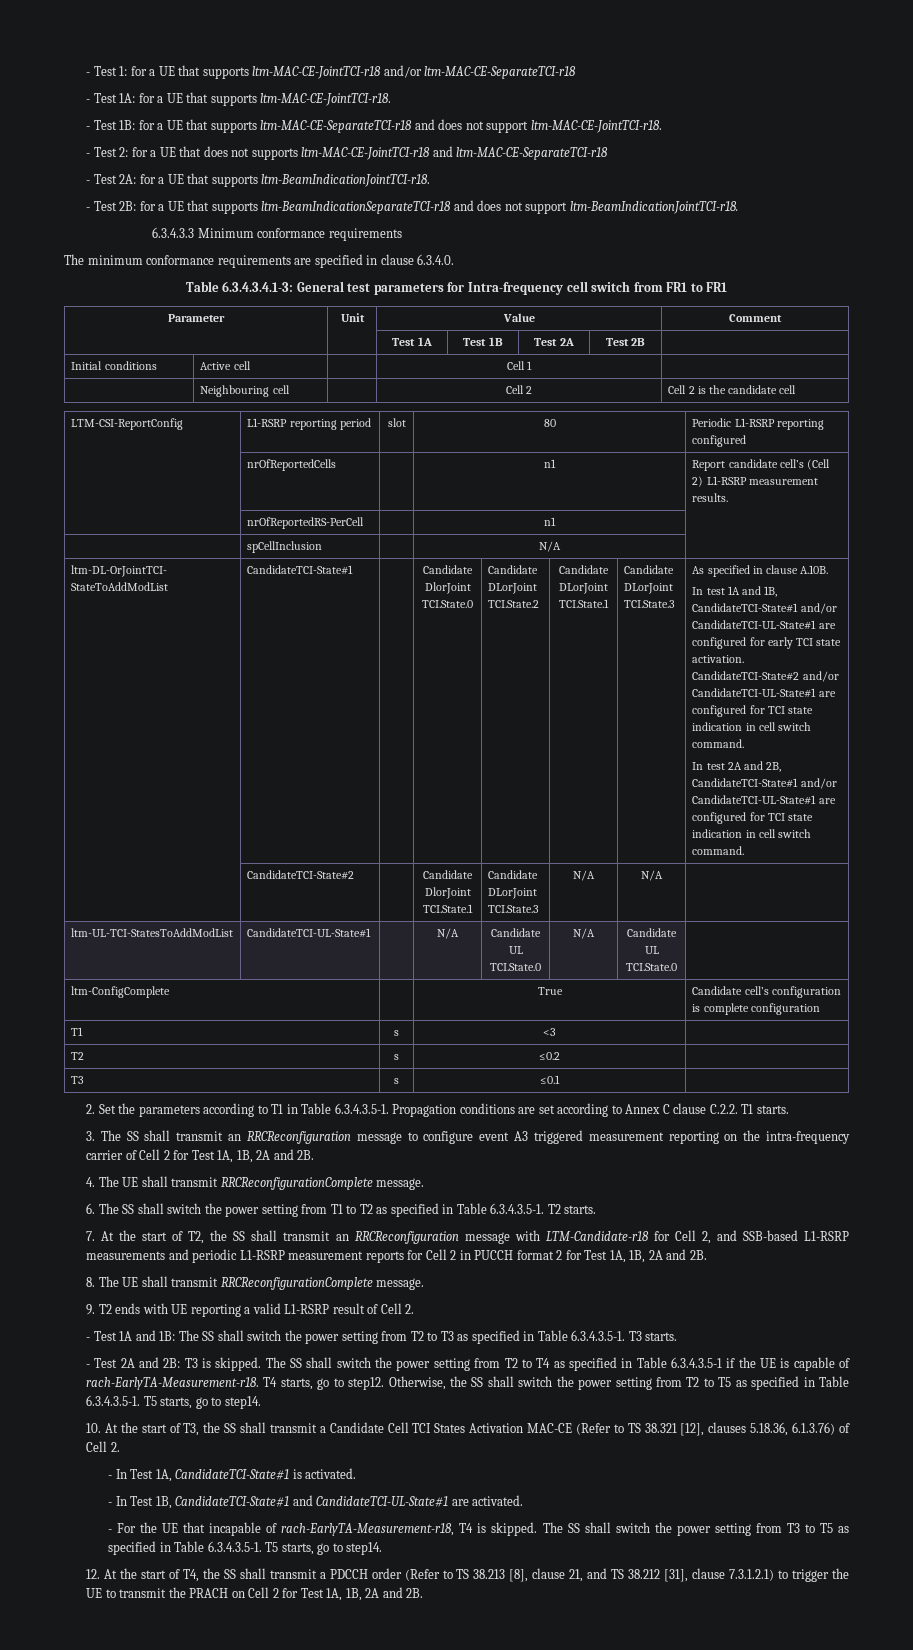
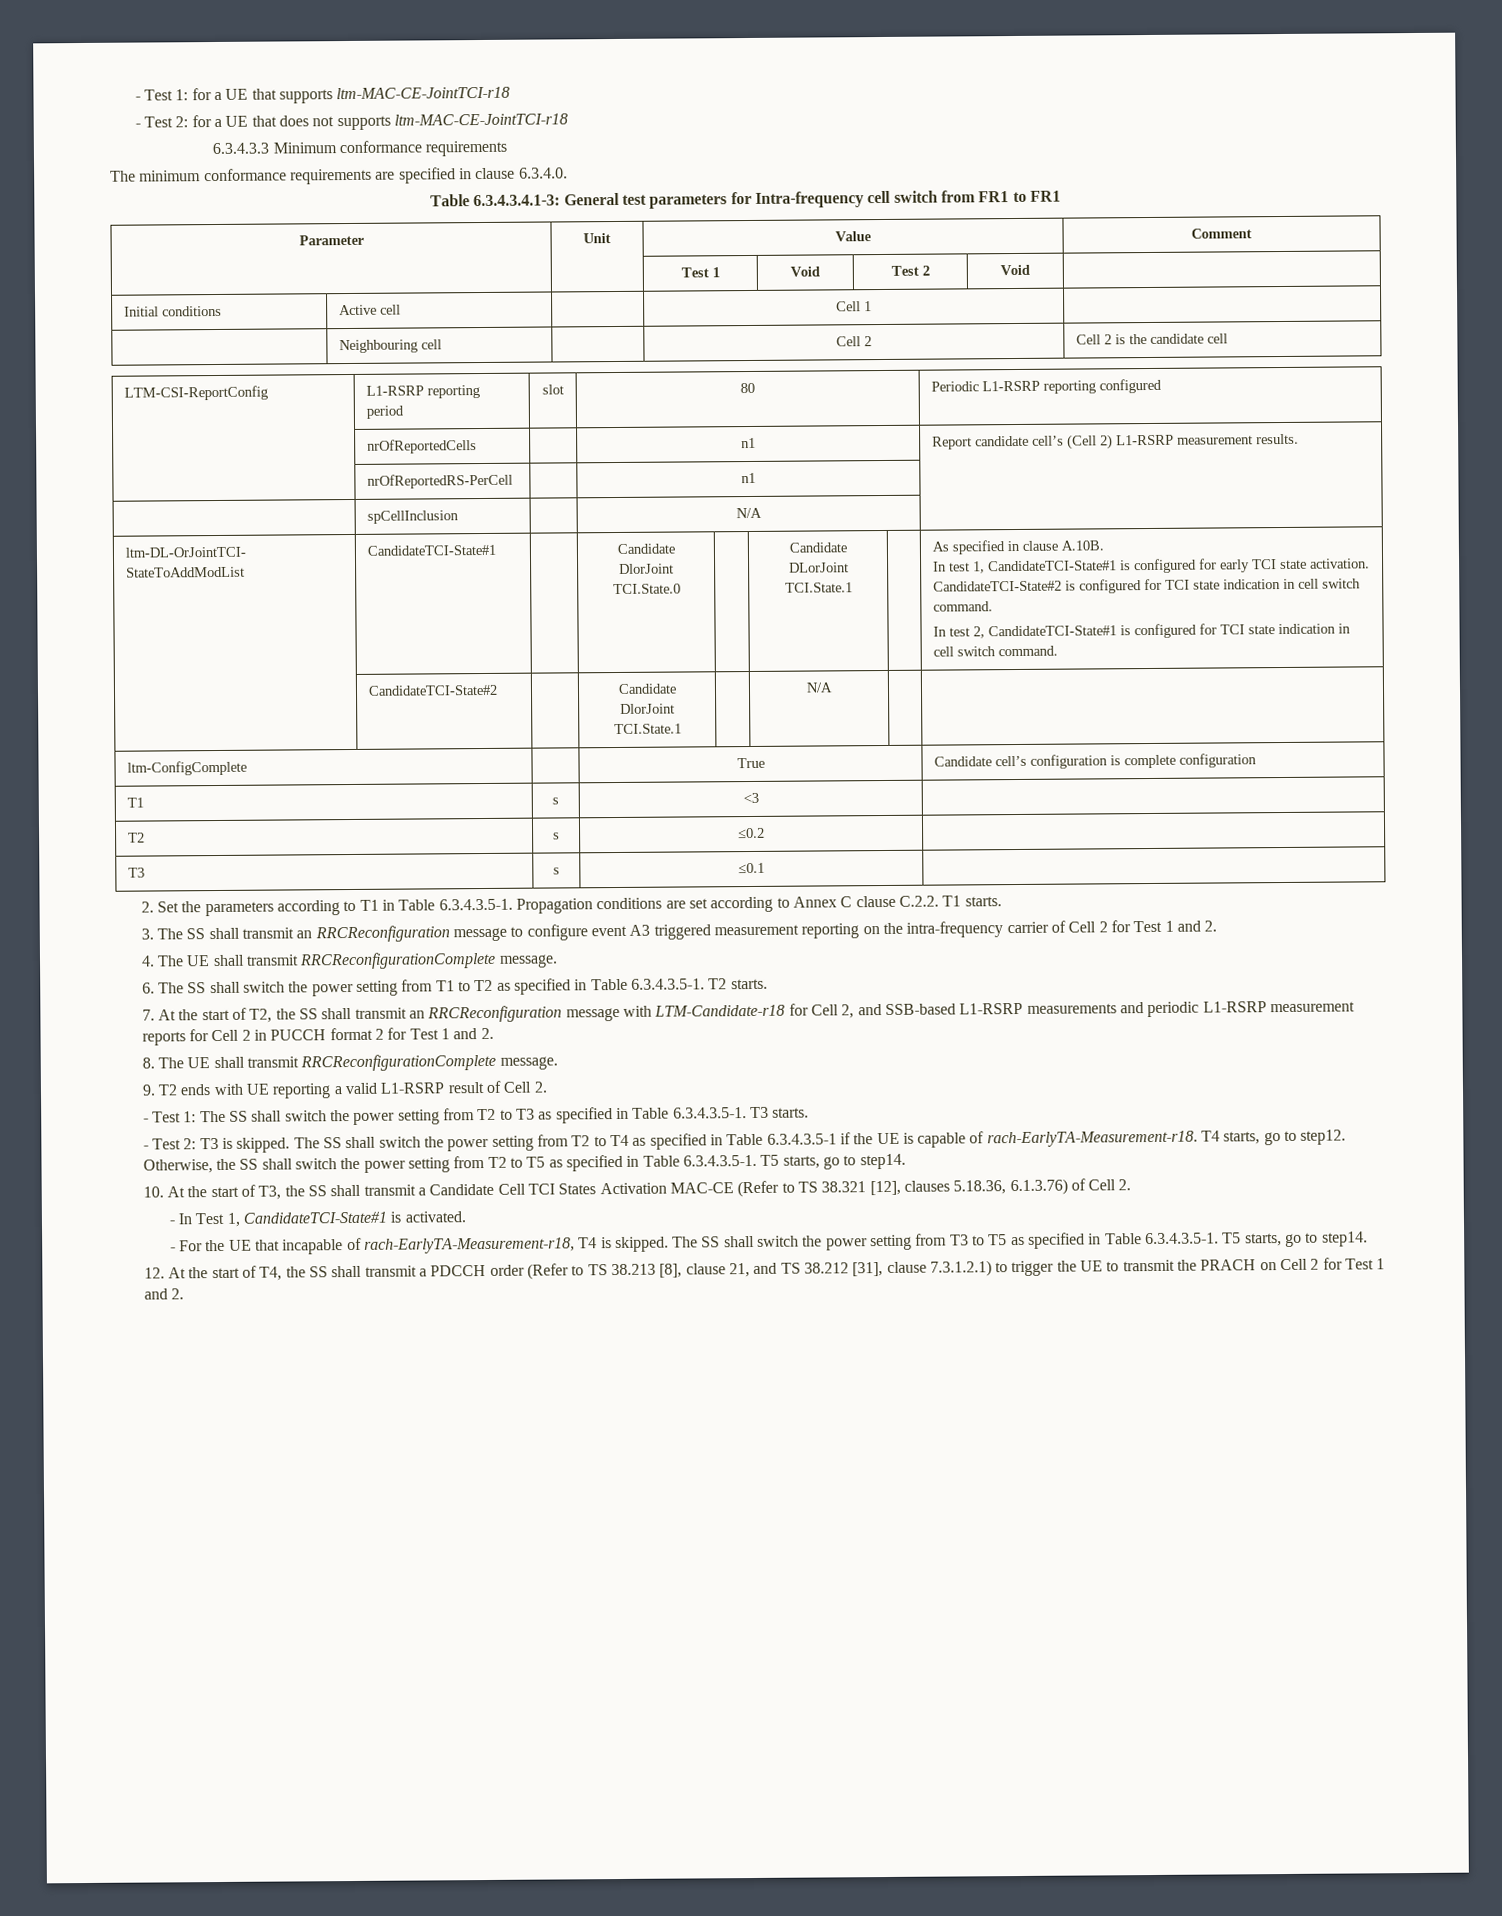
[383,65,577,79] [86,92,392,106] [86,119,662,133] and/or ltm-MAC-CE-SeparateTCI-r18 // - Test 1A: for a UE that supports ltm-MAC-CE-JointTCI-r18. // - Test 1B: for a UE that supports ltm-MAC-CE-SeparateTCI-r18 and does not support ltm-MAC-CE-JointTCI-r18. -> (511, 93) none
[432,146,609,160] [86,173,431,187] [86,200,738,214] and ltm-MAC-CE-SeparateTCI-r18 // - Test 2A: for a UE that supports ltm-BeamIndicationJointTCI-r18. // - Test 2B: for a UE that supports ltm-BeamIndicationSeparateTCI-r18 and does not support ltm-BeamIndicationJointTCI-r18. -> (569, 119) none
[417,337,432,346] [463,337,503,346] [534,338,574,346] [605,338,646,346] 1A | Test 1B | Test 2A | Test 2B -> [711,267,720,278] [790,266,820,277] [890,265,930,276] [1000,264,1030,276] 1 | Void | Test 2 | Void
[488,565,539,574] [488,583,538,594] [488,600,540,608] Candidate DLorJoint TCI.State.2 -> (681, 589) none
[624,565,675,574] [624,583,674,594] [624,600,676,608] Candidate DLorJoint TCI.State.3 -> (853, 587) none
[727,586,777,597] [692,603,837,614] [692,620,836,630] 1A and 1B, CandidateTCI-State#1 and/or CandidateTCI-UL-State#1 are -> [972,560,1131,574] 1, CandidateTCI-State#1 is
[802,671,839,682] [692,688,836,698] and/or CandidateTCI-UL-State#1 are -> [1064,580,1076,591] is
[727,761,781,772] [692,778,837,789] [692,795,836,805] 2A and 2B, CandidateTCI-State#1 and/or CandidateTCI-UL-State#1 are -> [972,625,1131,639] 2, CandidateTCI-State#1 is
[488,870,539,879] [488,888,538,899] [488,905,540,913] [573,870,595,881] [641,870,663,881] [71,928,234,937] [247,928,372,938] [437,928,459,939] [491,928,541,937] [508,946,523,954] [490,963,541,971] [573,928,595,939] [627,928,677,937] [644,946,659,954] [626,963,677,971] Candidate DLorJoint TCI.State.3 | N/A | N/A | // ltm-UL-TCI-StatesToAddModList | CandidateTCI-UL-State#1 | | N/A | Candidate UL TCI.State.0 | N/A | Candidate UL TCI.State.0 -> [806,682,833,693] | N/A |
[217,1149,315,1163] 1A, 1B, 2A and 2B. -> [1164,920,1218,932] 1 and 2.
[609,1249,707,1263] 1A, 1B, 2A and 2B. -> [441,1027,494,1040] 1 and 2.
[119,1330,176,1341] 1A and 1B: -> [183,1111,197,1123] 1:
[120,1357,181,1368] 2A and 2B: -> [183,1138,197,1150] 2:
[155,1469,172,1482] 1A, -> [226,1212,241,1227] 1,
[108,1495,524,1509] // - In Test 1B, CandidateTCI-State#1 and CandidateTCI-UL-State#1 are activated. -> (466, 1217) none
[326,1587,424,1601] 1A, 1B, 2A and 2B. -> [1376,1258,1386,1270] [143,1288,185,1300] 1 and 2.

